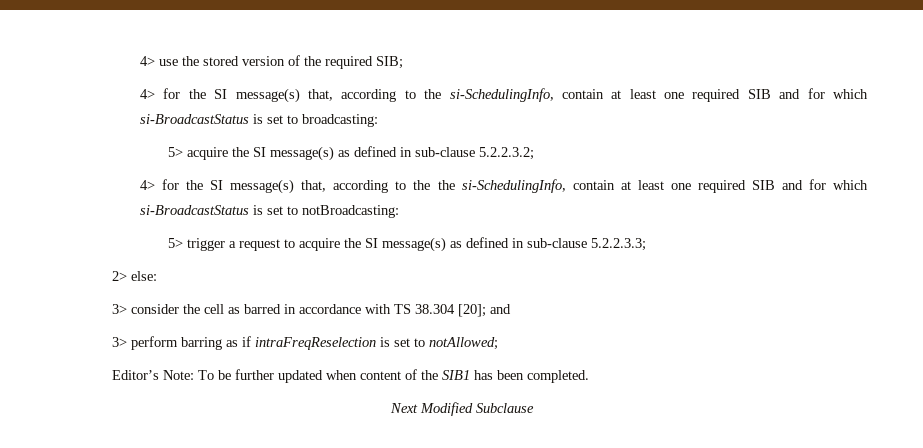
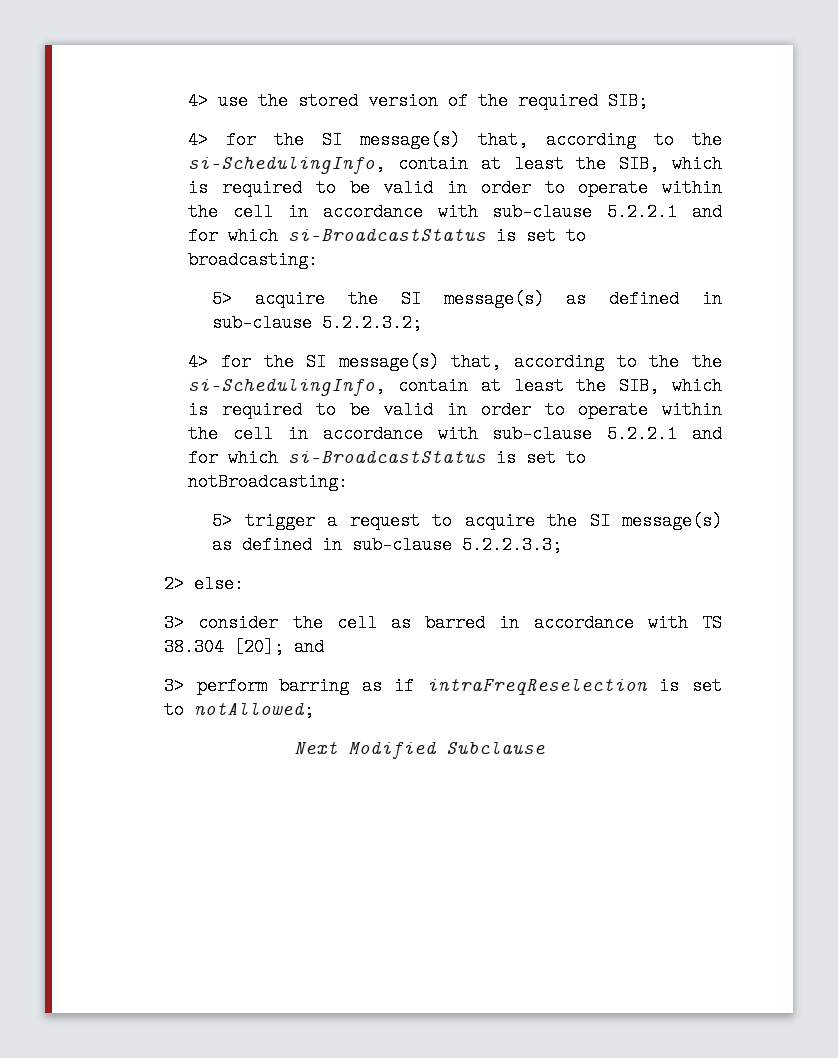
[664,89,771,102] one required SIB -> [576,155,723,173] [188,179,722,197] [188,203,678,221] the SIB, which is required to be valid in order to operate within the cell in accordance with sub-clause 5.2.2.1
[670,180,775,193] one required SIB -> [576,377,723,395] [188,401,722,419] [188,425,678,443] the SIB, which is required to be valid in order to operate within the cell in accordance with sub-clause 5.2.2.1
[112,369,590,383] // Editor’s Note: To be further updated when content of the SIB1 has been completed. -> (315, 710) none

